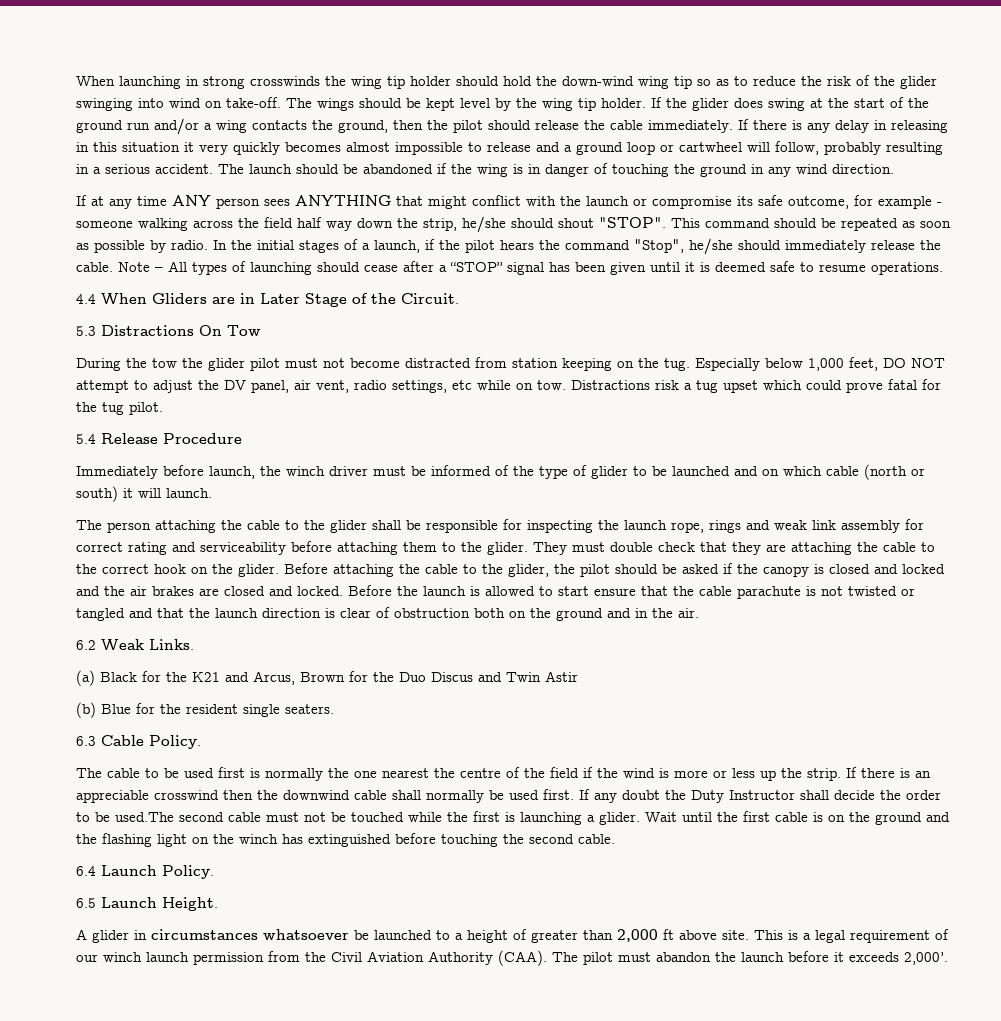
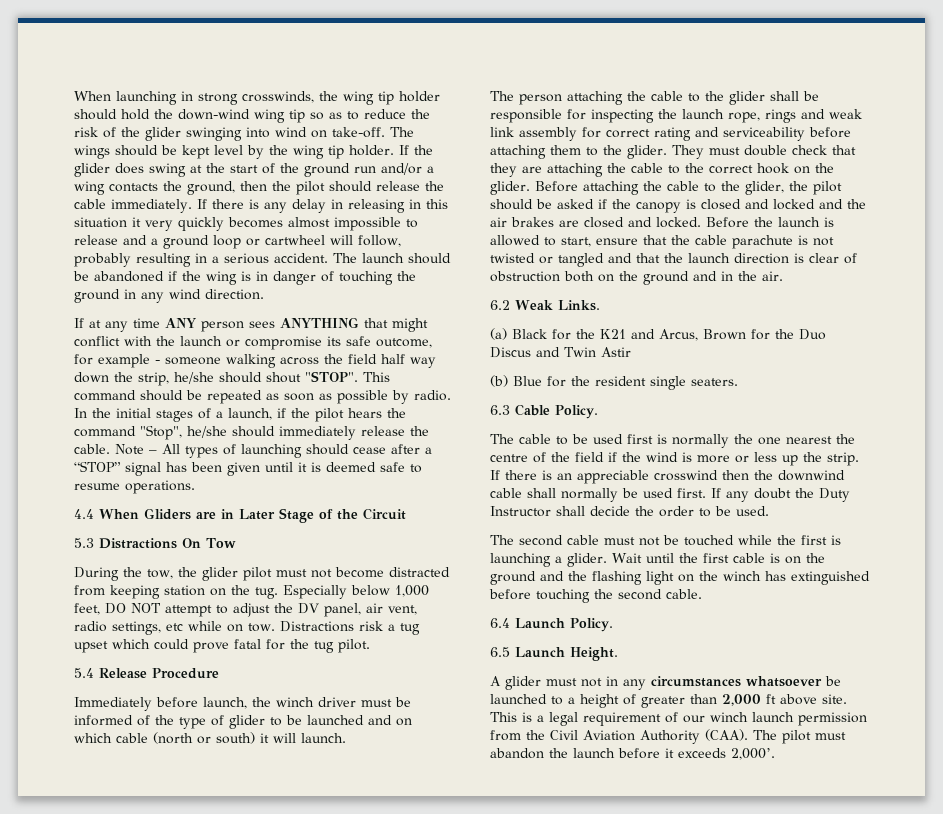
[250,76,320,86] crosswinds -> [242,91,314,103] crosswinds,
[401,293,459,304] Circuit. -> [363,508,406,520] Circuit
[152,358,177,368] tow -> [147,569,173,579] tow,
[512,358,612,371] station keeping -> [110,585,205,599] keeping station
[558,586,589,596] start -> [561,237,591,247] start,
[115,812,174,822] used.The -> [736,506,769,516] [490,535,514,545] used. // The
[134,930,147,940] in -> [546,676,646,690] must not in any

